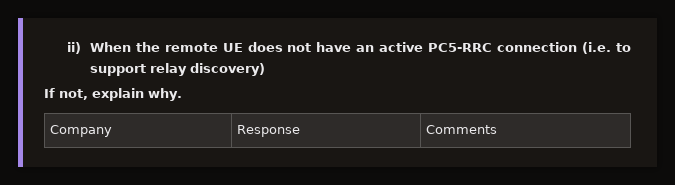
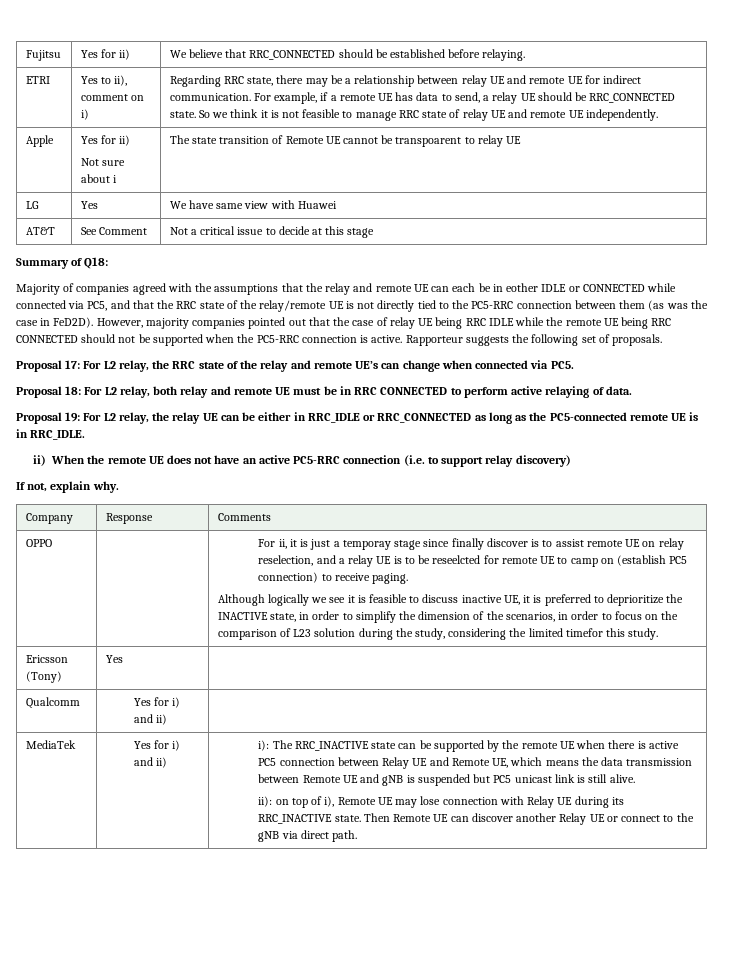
(66, 48) none -> [25,50,61,61] [80,49,131,60] [169,49,526,61] [25,76,50,84] [80,75,128,86] [80,94,144,101] [80,109,89,120] [169,75,642,87] [169,92,676,104] [169,109,658,121] [25,135,54,147] [80,135,131,146] [80,158,125,166] [80,174,117,183] [169,135,522,147] [25,201,39,209] [80,201,98,209] [169,200,337,209] [25,227,55,235] [80,227,147,235] [169,226,375,238] [16,257,109,269] [16,283,677,295] [16,300,708,312] [16,317,672,329] [16,334,663,346] [16,360,574,372] [16,386,632,398] [16,412,699,424] [16,429,86,440] Fujitsu | Yes for ii) | We believe that RRC_CONNECTED should be established before relaying. // ETRI | Yes to ii), comment on i) | Regarding RRC state, there may be a relationship between relay UE and remote UE for indirect communication. For example, if a remote UE has data to send, a relay UE should be RRC_CONNECTED state. So we think it is not feasible to manage RRC state of relay UE and remote UE independently. // Apple | Yes for ii) // Not sure about i | The state transition of Remote UE cannot be transpoarent to relay UE // LG | Yes | We have same view with Huawei // AT&T | See Comment | Not a critical issue to decide at this stage // Summary of Q18: // Majority of companies agreed with the assumptions that the relay and remote UE can each be in eother IDLE or CONNECTED while connected via PC5, and that the RRC state of the relay/remote UE is not directly tied to the PC5-RRC connection between them (as was the case in FeD2D). However, majority companies pointed out that the case of relay UE being RRC IDLE while the remote UE being RRC CONNECTED should not be supported when the PC5-RRC connection is active. Rapporteur suggests the following set of proposals. // Proposal 17: For L2 relay, the RRC state of the relay and remote UE’s can change when connected via PC5. // Proposal 18: For L2 relay, both relay and remote UE must be in RRC CONNECTED to perform active relaying of data. // Proposal 19: For L2 relay, the relay UE can be either in RRC_IDLE or RRC_CONNECTED as long as the PC5-connected remote UE is in RRC_IDLE. //
(498, 129) none -> [25,539,52,547] [258,538,684,550] [258,555,688,567] [258,572,409,584] [217,594,684,606] [217,611,679,623] [217,628,659,640] [25,655,68,663] [25,671,62,683] [105,655,123,663] [25,697,80,709] [133,697,181,708] [133,714,167,725] [25,740,76,749] [133,740,181,751] [133,757,167,768] [258,740,679,752] [258,757,693,769] [258,774,635,786] [258,796,624,808] [258,813,694,825] [258,830,358,842] // OPPO | | For ii, it is just a temporay stage since finally discover is to assist remote UE on relay reselection, and a relay UE is to be reseelcted for remote UE to camp on (establish PC5 connection) to receive paging. // Although logically we see it is feasible to discuss inactive UE, it is preferred to deprioritize the INACTIVE state, in order to simplify the dimension of the scenarios, in order to focus on the comparison of L23 solution during the study, considering the limited timefor this study. // Ericsson (Tony) | Yes | // Qualcomm | Yes for i) and ii) | // MediaTek | Yes for i) and ii) | i): The RRC_INACTIVE state can be supported by the remote UE when there is active PC5 connection between Relay UE and Remote UE, which means the data transmission between Remote UE and gNB is suspended but PC5 unicast link is still alive. // ii): on top of i), Remote UE may lose connection with Relay UE during its RRC_INACTIVE state. Then Remote UE can discover another Relay UE or connect to the gNB via direct path.

